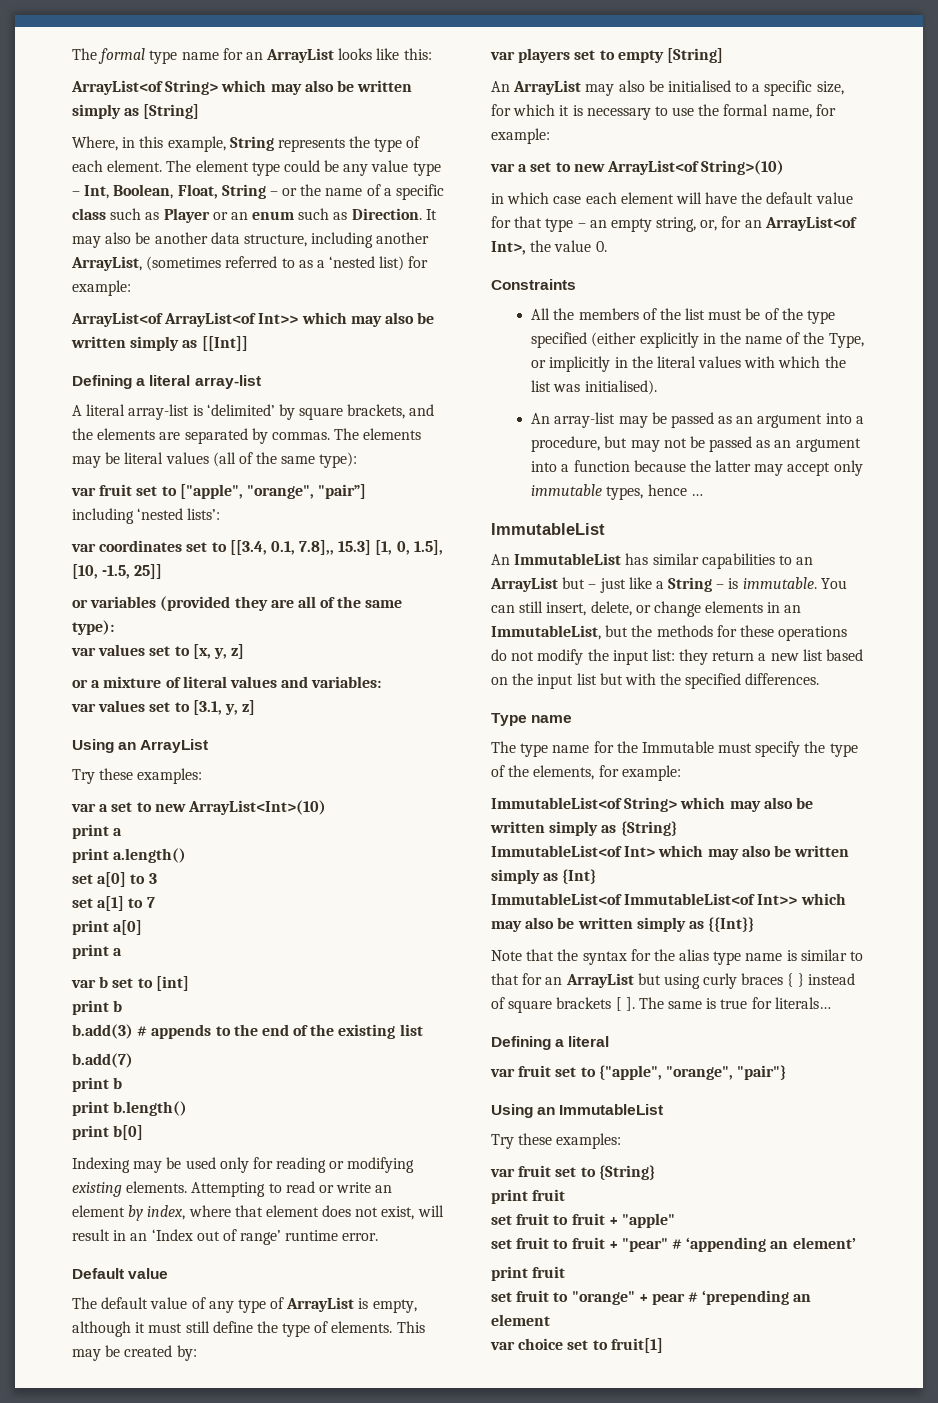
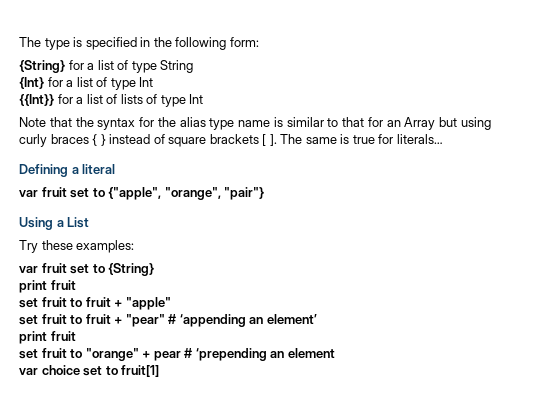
[72,48,432,64] [71,80,413,95] [72,104,200,119] [72,136,421,152] [72,160,441,176] [72,184,445,200] [72,208,437,223] [72,232,430,248] [71,256,429,271] [72,280,131,296] [71,312,435,327] [71,336,248,351] [72,375,261,389] [72,404,435,420] [72,428,422,444] [72,452,358,468] [71,484,367,499] [72,508,221,524] [71,540,443,555] [72,564,163,579] [72,596,403,611] [72,620,114,635] [71,644,245,659] [72,676,382,688] [71,700,256,715] [72,739,209,753] [72,768,203,784] [71,800,326,815] [72,824,123,839] [72,848,187,863] [72,872,157,887] [72,896,155,911] [72,920,143,935] [72,944,123,959] [71,976,189,991] [72,1000,123,1015] [72,1024,423,1039] [72,1053,133,1068] [72,1077,123,1092] [72,1101,188,1116] [72,1125,144,1140] [72,1157,415,1173] [72,1181,393,1197] [72,1205,444,1221] [72,1229,379,1245] [72,1268,169,1279] [72,1297,417,1313] [72,1321,425,1337] [72,1345,197,1361] [490,48,723,63] [491,80,844,96] [491,104,836,120] [491,128,550,144] [490,160,785,175] [491,192,853,204] [491,216,857,232] [491,240,607,255] [491,279,576,290] [531,308,836,324] [531,332,864,348] [531,356,846,372] [531,380,657,395] [531,412,864,428] [531,436,861,452] [531,460,863,476] [531,484,703,500] [491,523,605,535] [491,553,814,569] [490,577,847,593] [491,601,802,617] [491,625,848,641] [491,649,864,665] [491,673,820,689] [491,713,573,726] [491,741,858,757] [491,765,681,781] [491,797,813,812] [490,821,677,836] [491,845,850,860] [491,869,597,884] [491,893,846,905] [491,917,755,932] The formal type name for an ArrayList looks like this: // ArrayList<of String> which may also be written simply as [String] // Where, in this example, String represents the type of each element. The element type could be any value type – Int, Boolean, Float, String – or the name of a specific class such as Player or an enum such as Direction. It may also be another data structure, including another ArrayList, (sometimes referred to as a ‘nested list) for example: // ArrayList<of ArrayList<of Int>> which may also be written simply as [[Int]] // Defining a literal array-list // A literal array-list is ‘delimited’ by square brackets, and the elements are separated by commas. The elements may be literal values (all of the same type): // var fruit set to ["apple", "orange", "pair”] // including ‘nested lists’: // var coordinates set to [[3.4, 0.1, 7.8],, 15.3] [1, 0, 1.5], [10, -1.5, 25]] // or variables (provided they are all of the same type): // var values set to [x, y, z] // or a mixture of literal values and variables: // var values set to [3.1, y, z] // Using an ArrayList // Try these examples: // var a set to new ArrayList<Int>(10) // print a // print a.length() // set a[0] to 3 // set a[1] to 7 // print a[0] // print a // var b set to [int] // print b // b.add(3) # appends to the end of the existing list // b.add(7) // print b // print b.length() // print b[0] // Indexing may be used only for reading or modifying existing elements. Attempting to read or write an element by index, where that element does not exist, will result in an ‘Index out of range’ runtime error. // Default value // The default value of any type of ArrayList is empty, although it must still define the type of elements. This may be created by: // var players set to empty [String] // An ArrayList may also be initialised to a specific size, for which it is necessary to use the formal name, for example: // var a set to new ArrayList<of String>(10) // in which case each element will have the default value for that type – an empty string, or, for an ArrayList<of Int>, the value 0. // Constraints // All the members of the list must be of the type specified (either explicitly in the name of the Type, or implicitly in the literal values with which the list was initialised). // An array-list may be passed as an argument into a procedure, but may not be passed as an argument into a function because the latter may accept only immutable types, hence … // ImmutableList // An ImmutableList has similar capabilities to an ArrayList but – just like a String – is immutable. You can still insert, delete, or change elements in an ImmutableList, but the methods for these operations do not modify the input list: they return a new list based on the input list but with the specified differences. // Type name // The type name for the Immutable must specify the type of the elements, for example: // ImmutableList<of String> which may also be written simply as {String} // ImmutableList<of Int> which may also be written simply as {Int} // ImmutableList<of ImmutableList<of Int>> which may also be written simply as {{Int}} -> [19,37,259,50] [19,60,194,73] [19,77,154,90] [19,94,204,107] The type is specified in the following form: // {String} for a list of type String // {Int} for a list of type Int // {{Int}} for a list of lists of type Int
[565,973,634,988] ArrayList -> [404,117,436,130] Array
[537,1104,664,1115] an ImmutableList -> [56,217,90,228] a List

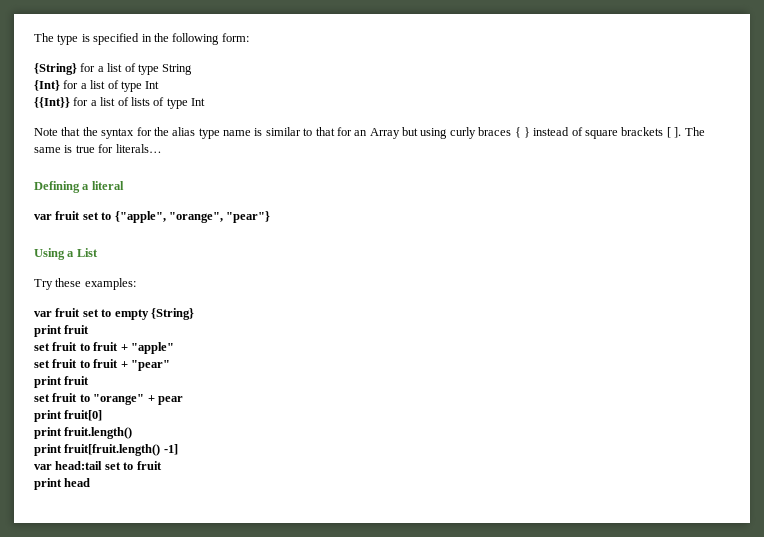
[224,187,265,200] "pair"} -> [226,211,271,223] "pear"}
(105, 268) none -> [114,309,149,320] empty
[168,314,317,327] # ‘appending an element’ -> (170, 365) none
[184,348,335,361] [19,365,160,377] # ‘prepending an element // var choice set to fruit[1] -> [34,410,103,422] [34,427,133,439] [34,444,178,456] [34,461,162,470] [34,478,91,490] // print fruit[0] // print fruit.length() // print fruit[fruit.length() -1] // var head:tail set to fruit // print head

